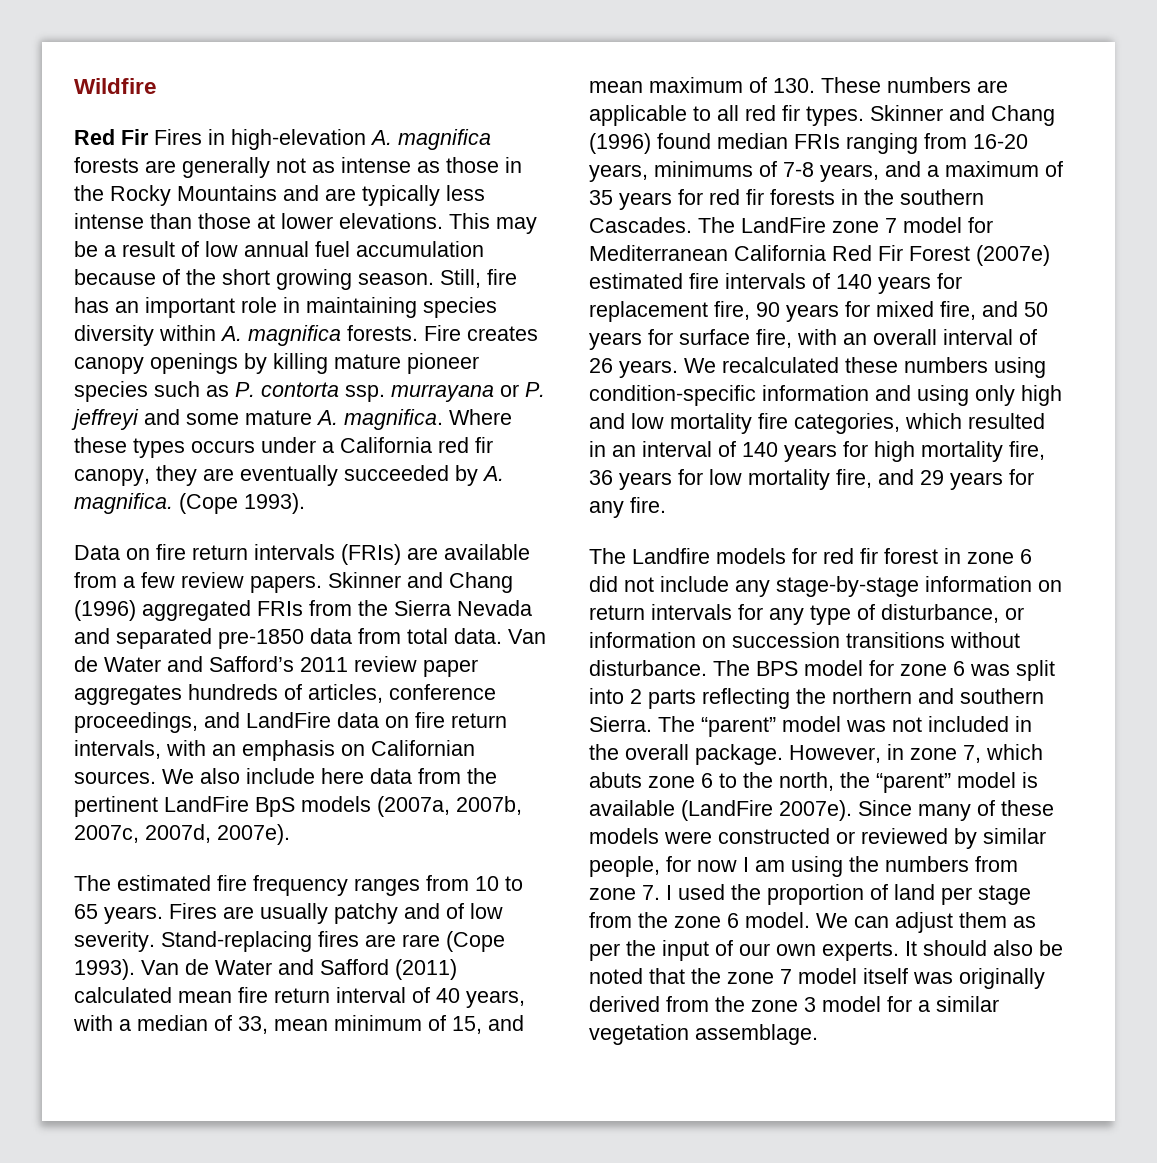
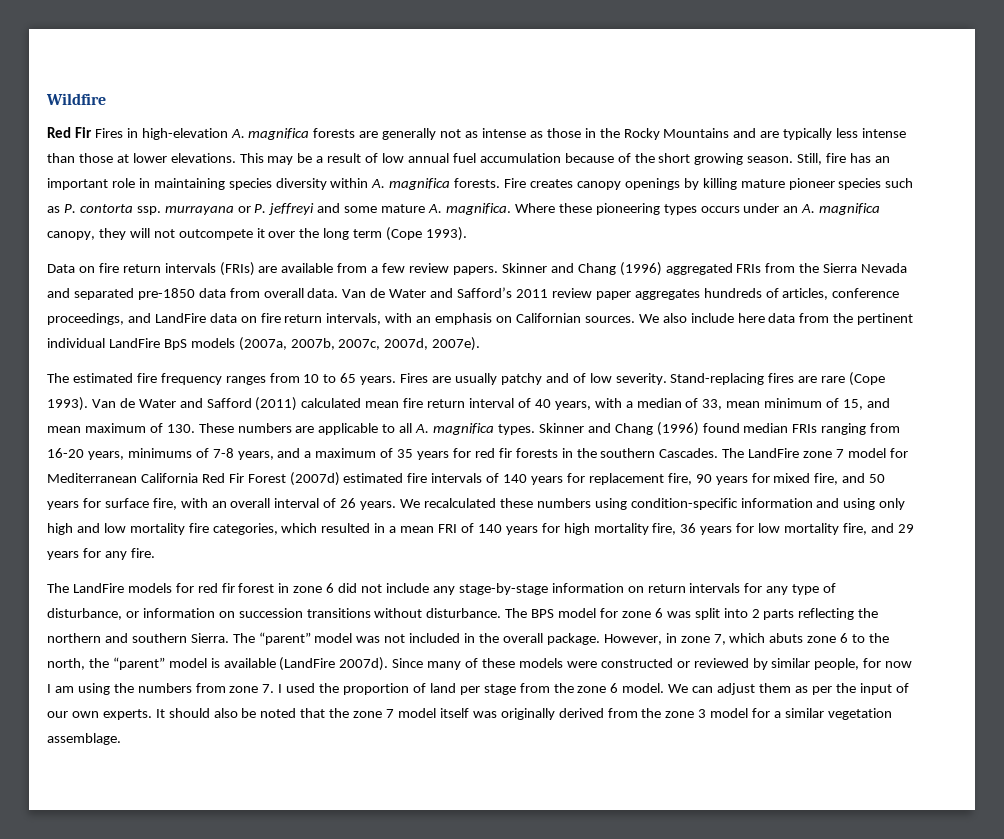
(127, 445) none -> [595,203,660,215] pioneering
[322,437,493,453] [74,465,504,486] [74,493,173,514] a California red fir canopy, they are eventually succeeded by A. magnifica. -> [783,203,881,215] [47,228,383,240] an A. magnifica canopy, they will not outcompete it over the long term
[407,628,448,644] total -> [263,288,304,298] overall
(158, 806) none -> [47,338,105,348] individual
[745,105,800,121] red fir -> [415,423,495,435] A. magnifica
[976,245,1050,266] (2007e) -> [289,472,340,486] (2007d)
[612,441,712,457] an interval -> [389,524,458,533] a mean FRI
[632,548,710,564] Landfire -> [72,583,124,593] LandFire
[779,800,852,821] 2007e). -> [339,657,389,671] 2007d).

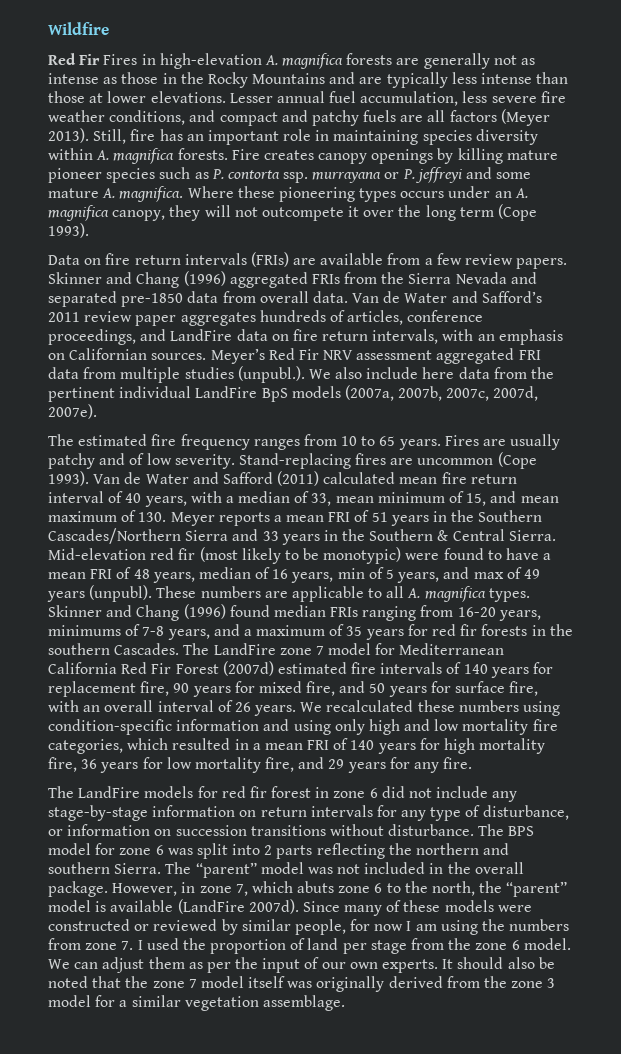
[239,153,794,165] This may be a result of low annual fuel accumulation because of the short growing season. -> [229,91,566,106] [48,109,550,126] [48,128,89,143] Lesser annual fuel accumulation, less severe fire weather conditions, and compact and patchy fuels are all factors (Meyer 2013).
(635, 319) none -> [210,348,541,364] [48,366,305,383] Meyer’s Red Fir NRV assessment aggregated FRI data from multiple studies (unpubl.).
[821,376,846,383] rare -> [417,458,494,465] uncommon
(195, 428) none -> [170,510,543,526] [48,528,556,545] [48,547,552,564] [48,567,540,583] [47,585,153,602] Meyer reports a mean FRI of 51 years in the Southern Cascades/Northern Sierra and 33 years in the Southern & Central Sierra. Mid-elevation red fir (most likely to be monotypic) were found to have a mean FRI of 48 years, median of 16 years, min of 5 years, and max of 49 years (unpubl).

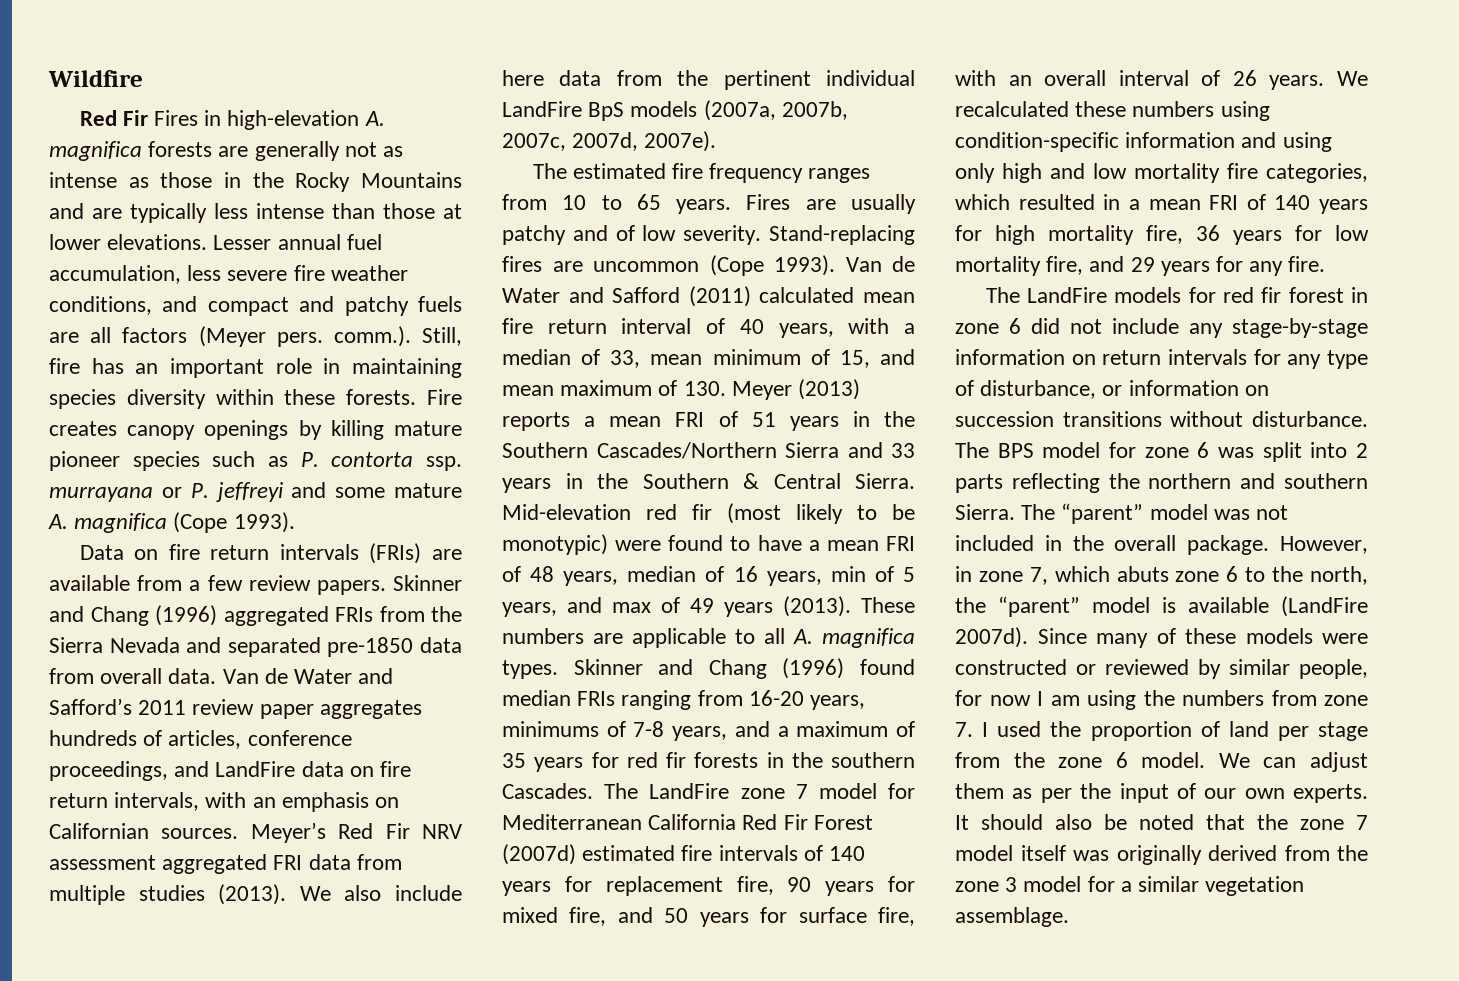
[48,128,89,143] 2013). -> [276,326,411,347] pers. comm.).
[96,148,175,164] A. magnifica -> [284,389,336,405] these
[119,186,528,202] [48,205,494,221] magnifica. Where these pioneering types occurs under an A. magnifica canopy, they will not outcompete it over the long term -> [74,513,168,533] magnifica
[237,366,305,383] (unpubl.). -> [218,884,287,905] (2013).
(215, 519) none -> [798,379,861,400] (2013)
[89,585,153,602] (unpubl). -> [783,596,851,617] (2013).

